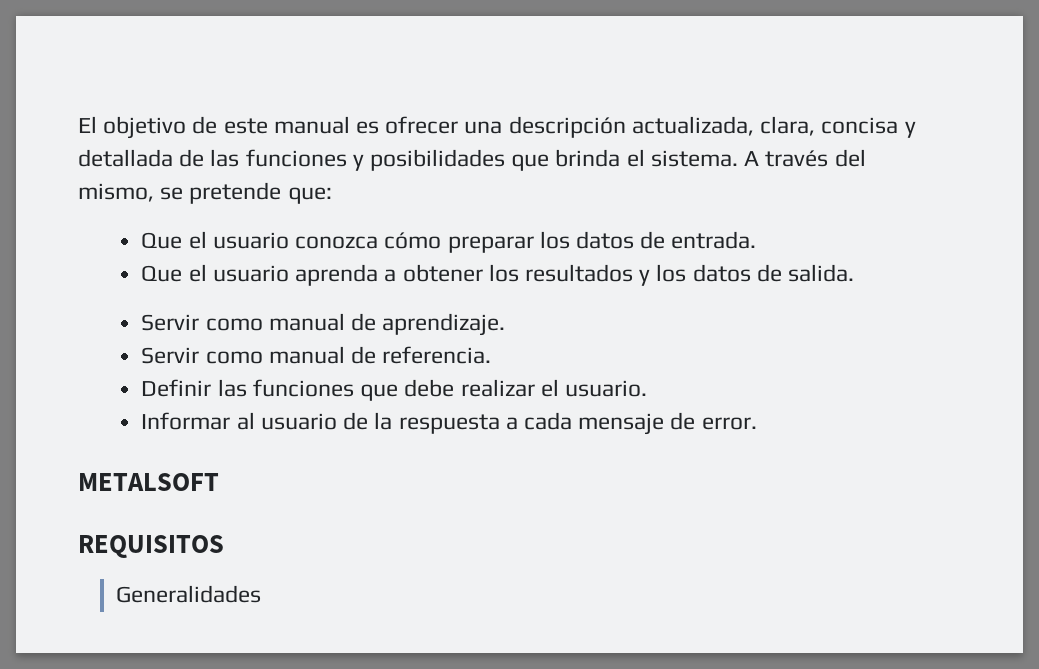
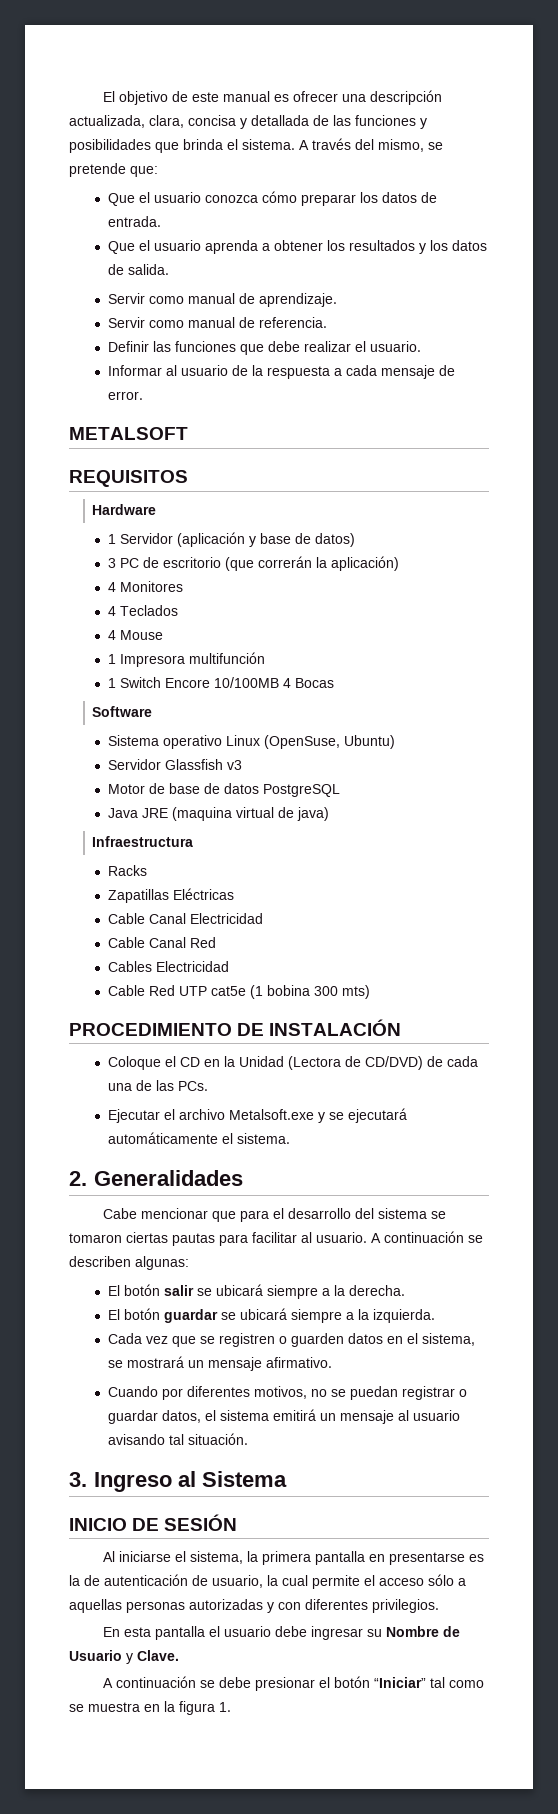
[116,585,262,603] Generalidades -> [92,504,157,515] [107,532,355,547] [107,556,399,571] [107,581,183,592] [107,605,178,616] [107,630,163,640] [107,652,265,667] [107,677,334,688] [92,706,153,717] [107,735,395,749] [107,759,242,770] [107,783,340,797] [107,807,329,821] [92,836,194,847] [107,865,147,876] [107,888,234,903] [107,913,263,924] [107,937,216,948] [107,961,229,972] [107,985,370,999] [69,1019,402,1036] [107,1056,478,1070] [107,1080,208,1091] [107,1108,407,1123] [107,1132,290,1144] [69,1170,243,1186] [102,1208,446,1222] [69,1231,483,1246] [69,1256,189,1270] [107,1284,405,1299] [107,1308,435,1323] [107,1333,475,1347] [107,1356,332,1371] [107,1386,467,1400] [107,1409,460,1424] [107,1433,248,1445] [69,1471,287,1492] [69,1514,238,1531] [102,1551,484,1565] [69,1574,466,1589] [69,1599,439,1613] [102,1626,460,1640] [69,1650,179,1664] [102,1676,484,1691] [69,1701,231,1715] Hardware // 1 Servidor (aplicación y base de datos) // 3 PC de escritorio (que correrán la aplicación) // 4 Monitores // 4 Teclados // 4 Mouse // 1 Impresora multifunción // 1 Switch Encore 10/100MB 4 Bocas // Software // Sistema operativo Linux (OpenSuse, Ubuntu) // Servidor Glassfish v3 // Motor de base de datos PostgreSQL // Java JRE (maquina virtual de java) // Infraestructura // Racks // Zapatillas Eléctricas // Cable Canal Electricidad // Cable Canal Red // Cables Electricidad // Cable Red UTP cat5e (1 bobina 300 mts) // PROCEDIMIENTO DE INSTALACIÓN // Coloque el CD en la Unidad (Lectora de CD/DVD) de cada una de las PCs. // Ejecutar el archivo Metalsoft.exe y se ejecutará automáticamente el sistema. // 2. Generalidades // Cabe mencionar que para el desarrollo del sistema se tomaron ciertas pautas para facilitar al usuario. A continuación se describen algunas: // El botón salir se ubicará siempre a la derecha. // El botón guardar se ubicará siempre a la izquierda. // Cada vez que se registren o guarden datos en el sistema, se mostrará un mensaje afirmativo. // Cuando por diferentes motivos, no se puedan registrar o guardar datos, el sistema emitirá un mensaje al usuario avisando tal situación. // 3. Ingreso al Sistema // INICIO DE SESIÓN // Al iniciarse el sistema, la primera pantalla en presentarse es la de autenticación de usuario, la cual permite el acceso sólo a aquellas personas autorizadas y con diferentes privilegios. // En esta pantalla el usuario debe ingresar su Nombre de Usuario y Clave. // A continuación se debe presionar el botón “Iniciar” tal como se muestra en la figura 1.

